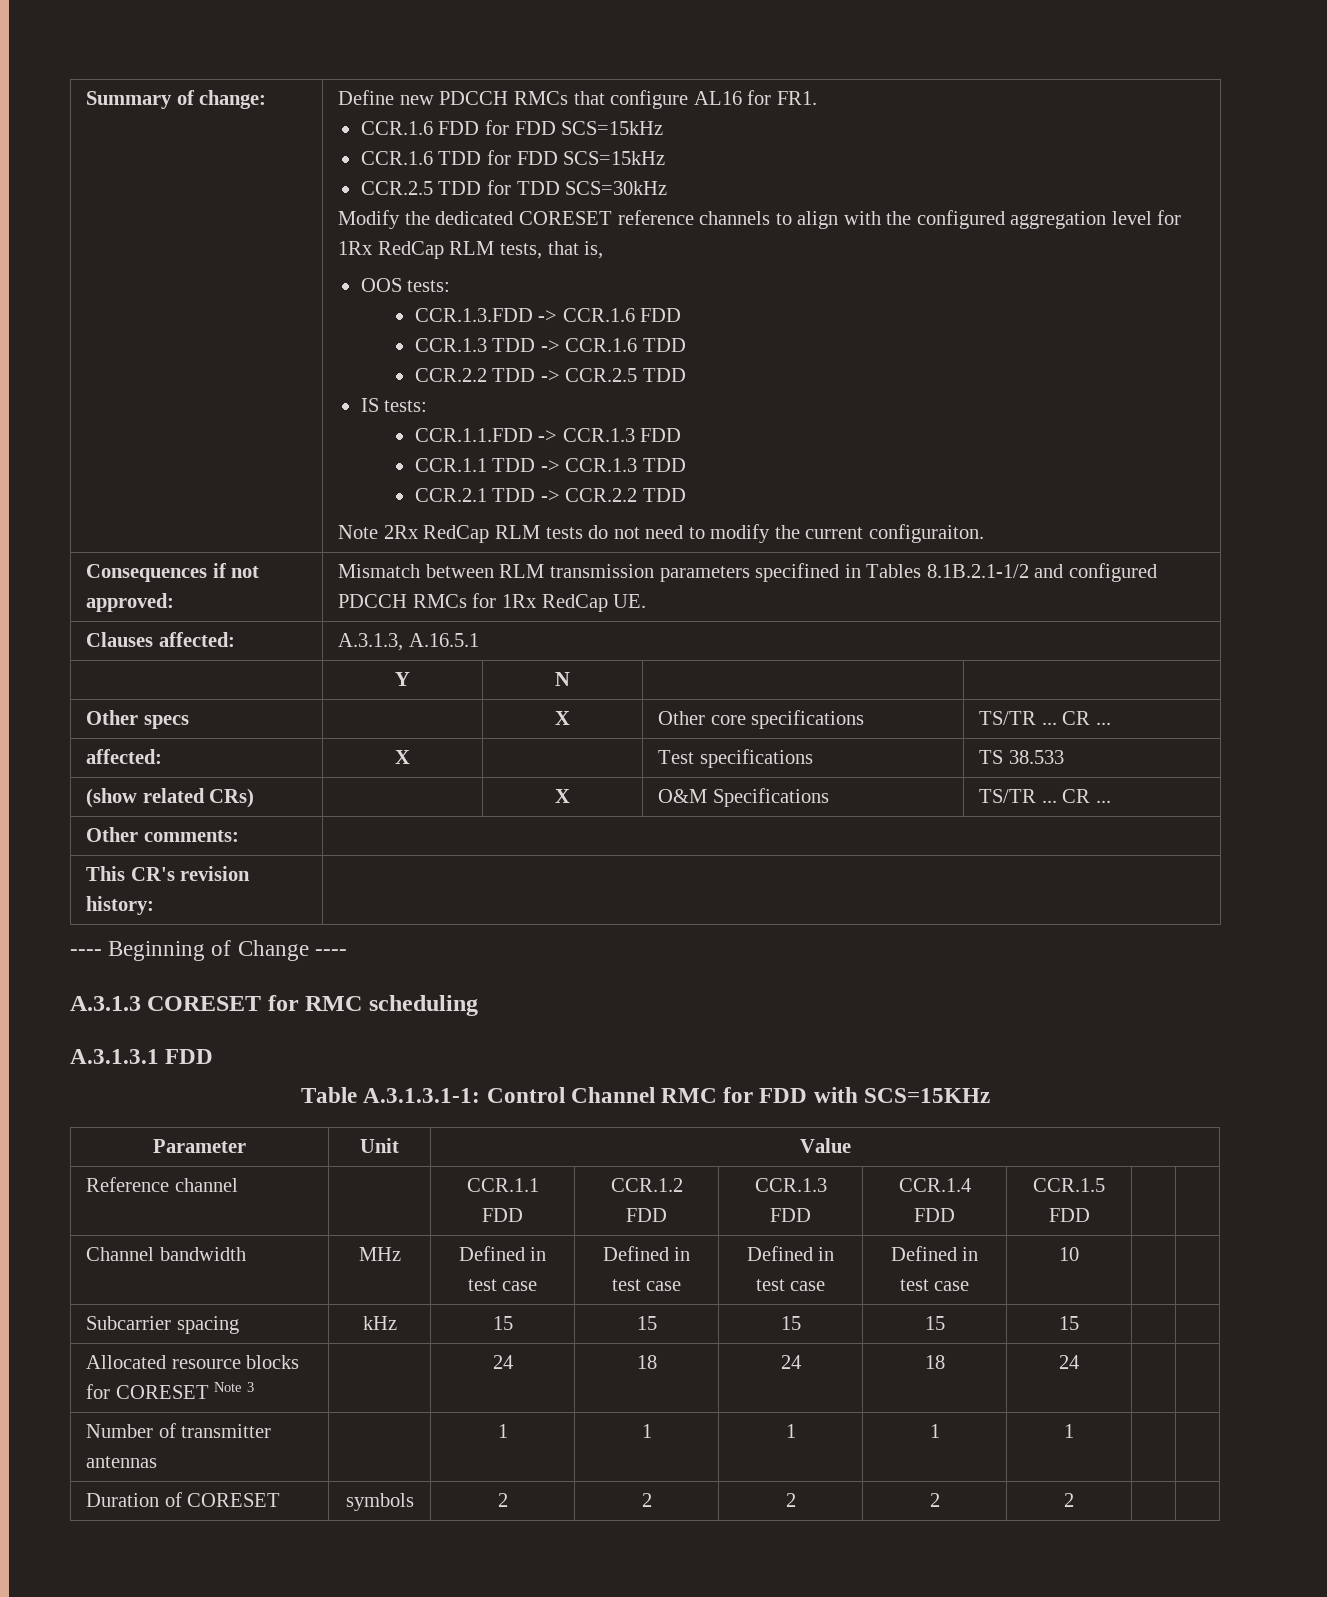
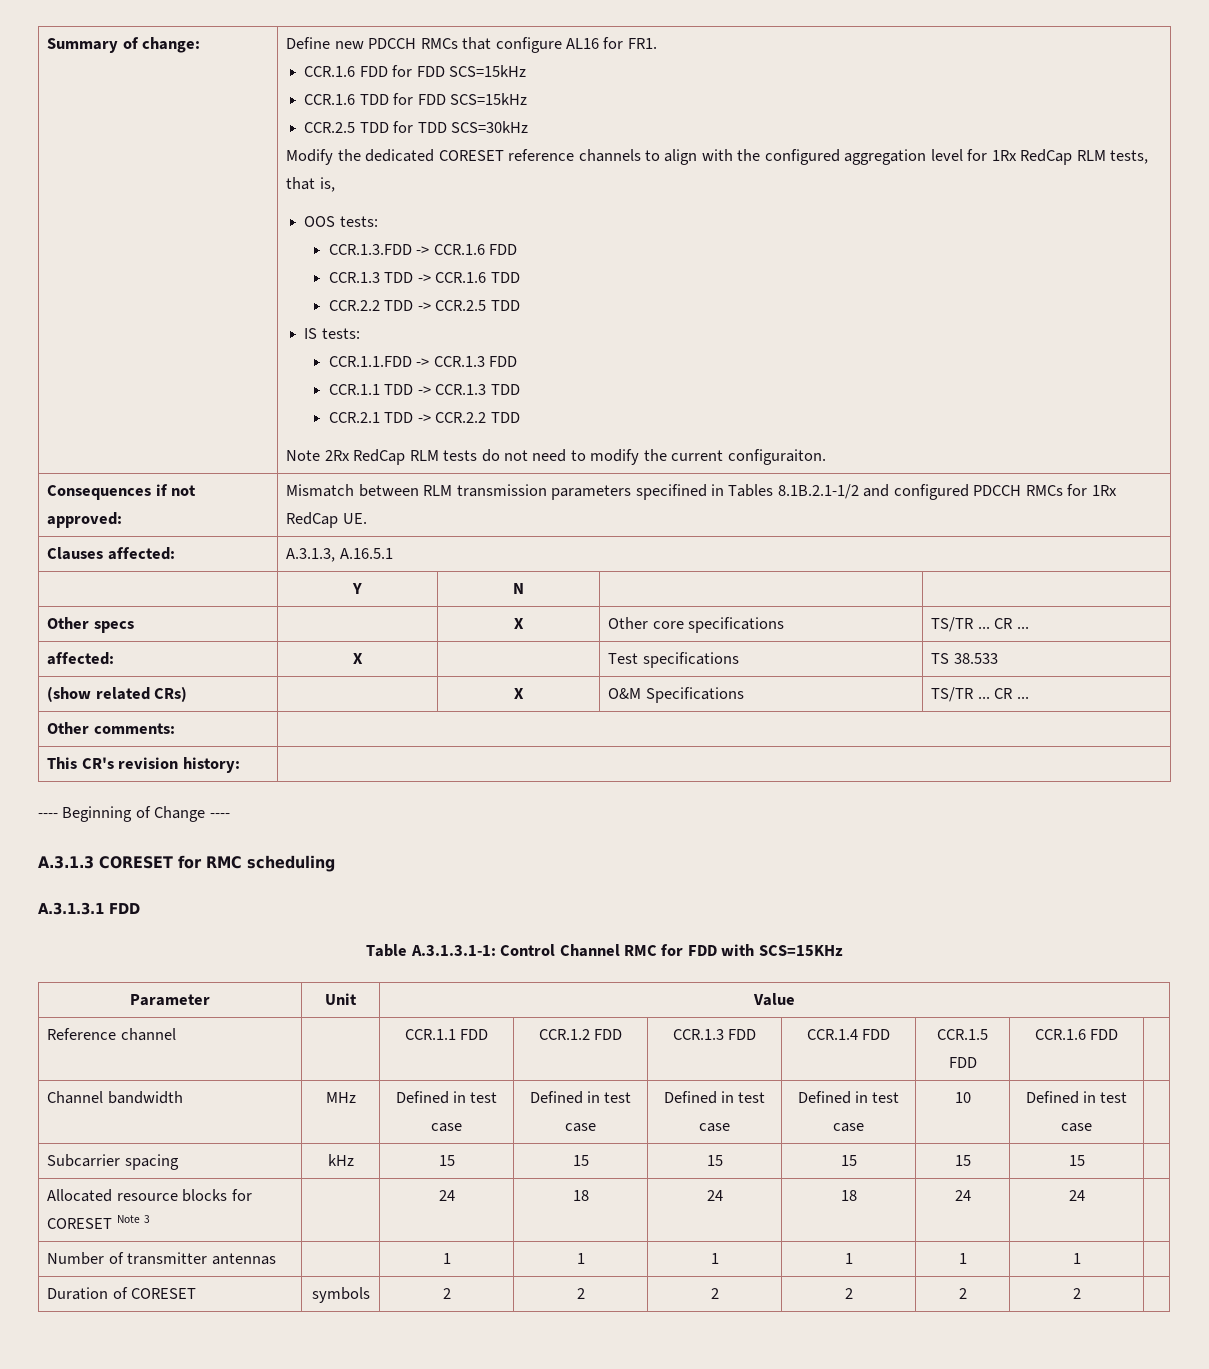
(1090, 1215) none -> [1034,1029,1119,1040] CCR.1.6 FDD
(1079, 1254) none -> [1025,1091,1128,1104] [1061,1123,1092,1132] Defined in test case
(1079, 1323) none -> [1068,1155,1085,1166] 15
(1079, 1362) none -> [1068,1190,1085,1201] 24
(1074, 1431) none -> [1072,1253,1081,1264] 1
(1074, 1500) none -> [1072,1288,1081,1299] 2

